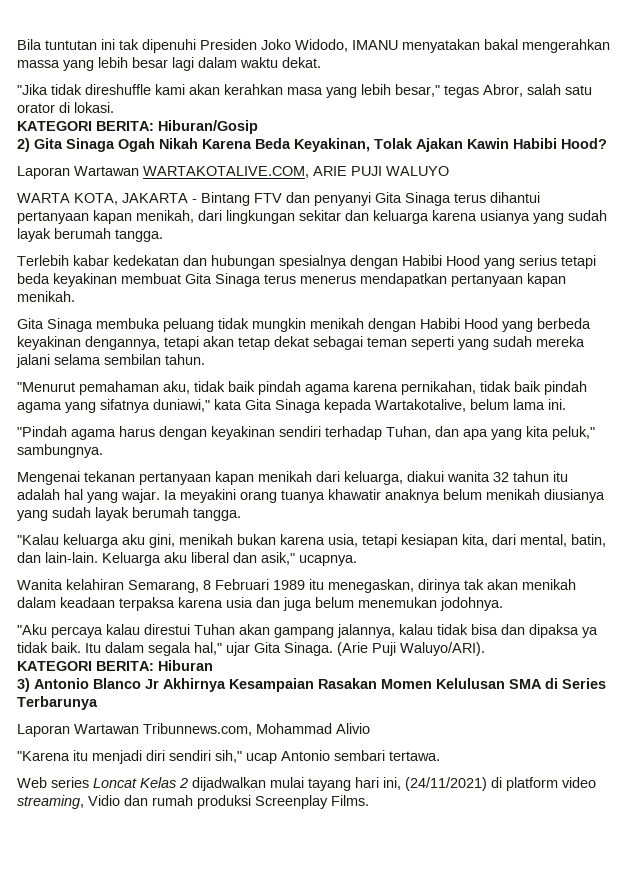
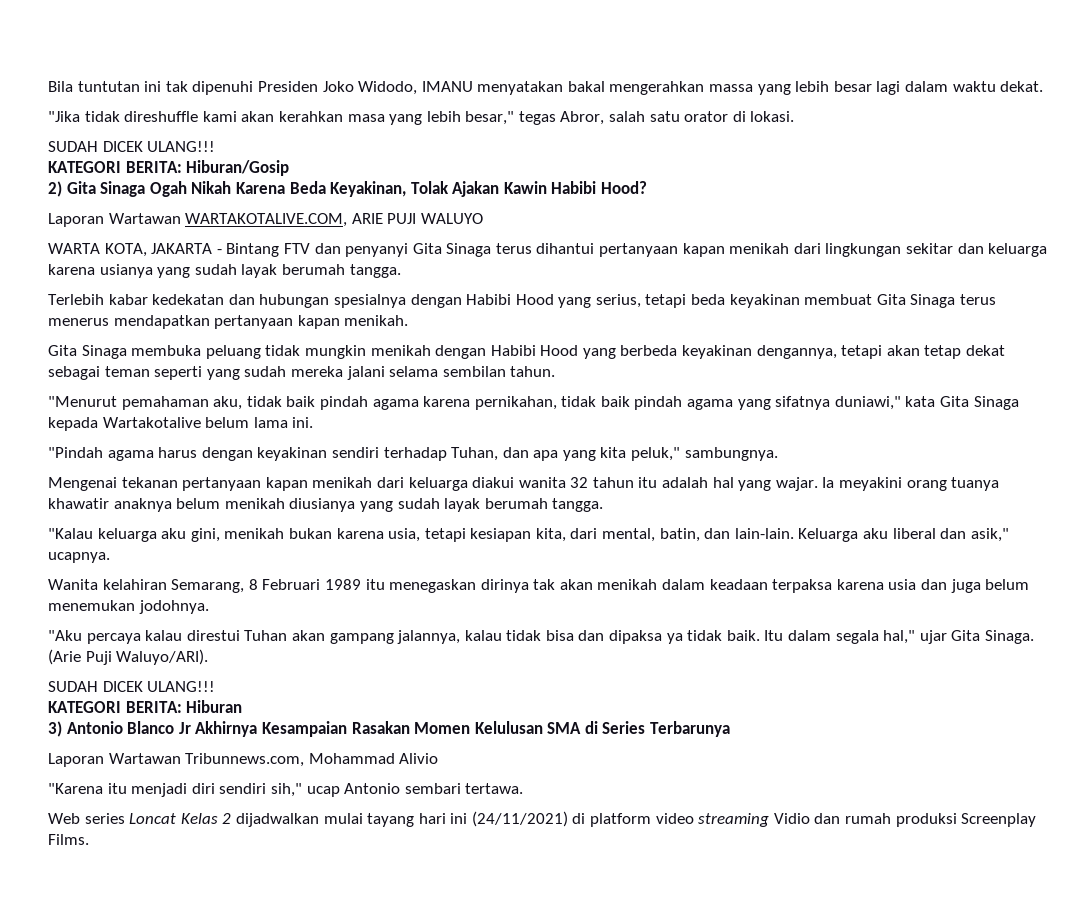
(114, 107) none -> [48,141,216,152] // SUDAH DICEK ULANG!!!
[136,210,194,223] menikah, -> [729,243,790,254] menikah
[519,255,557,266] serius -> [595,294,641,308] serius,
[375,399,466,412] Wartakotalive, -> [102,417,201,428] Wartakotalive
[344,471,403,485] keluarga, -> [408,477,468,491] keluarga
[328,579,414,593] menegaskan, -> [389,579,477,593] menegaskan
(485, 649) none -> [48,681,216,692] // SUDAH DICEK ULANG!!!
[383,777,401,790] ini, -> [450,813,468,824] ini
[17,795,84,809] streaming, -> [698,813,770,827] streaming

